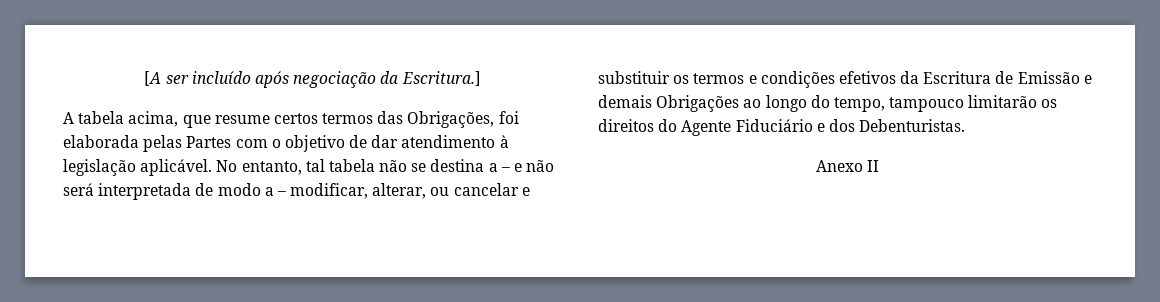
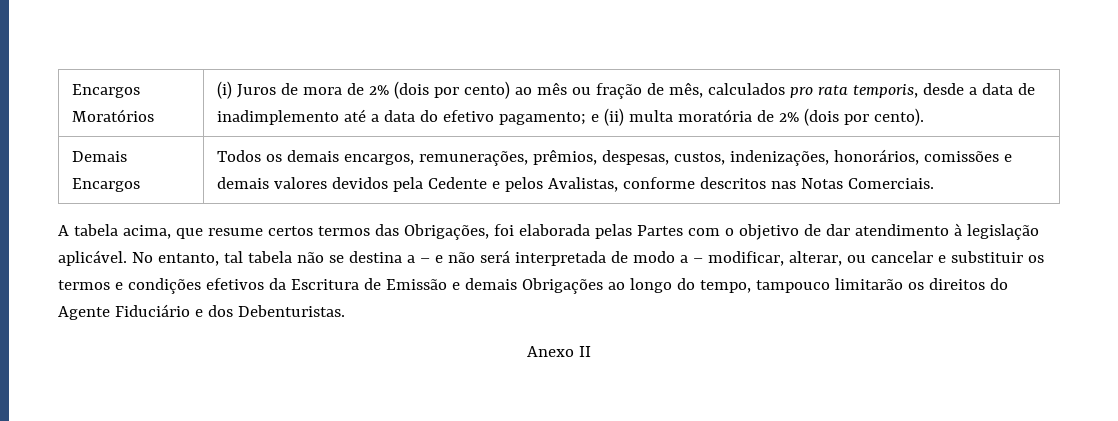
[144,71,481,88] [A ser incluído após negociação da Escritura.] -> [72,84,141,98] [72,109,155,122] [217,81,1036,99] [217,108,925,126] [72,151,128,162] [72,178,141,192] [217,149,1013,166] [217,177,935,192] Encargos Moratórios | (i) Juros de mora de 2% (dois por cento) ao mês ou fração de mês, calculados pro rata temporis, desde a data de inadimplemento até a data do efetivo pagamento; e (ii) multa moratória de 2% (dois por cento). // Demais Encargos | Todos os demais encargos, remunerações, prêmios, despesas, custos, indenizações, honorários, comissões e demais valores devidos pela Cedente e pelos Avalistas, conforme descritos nas Notas Comerciais.

